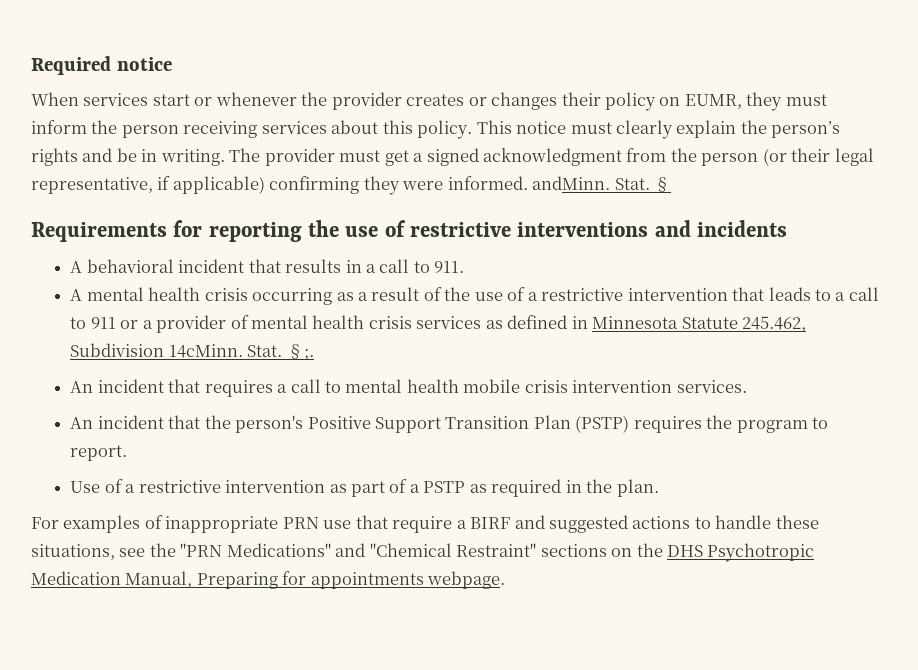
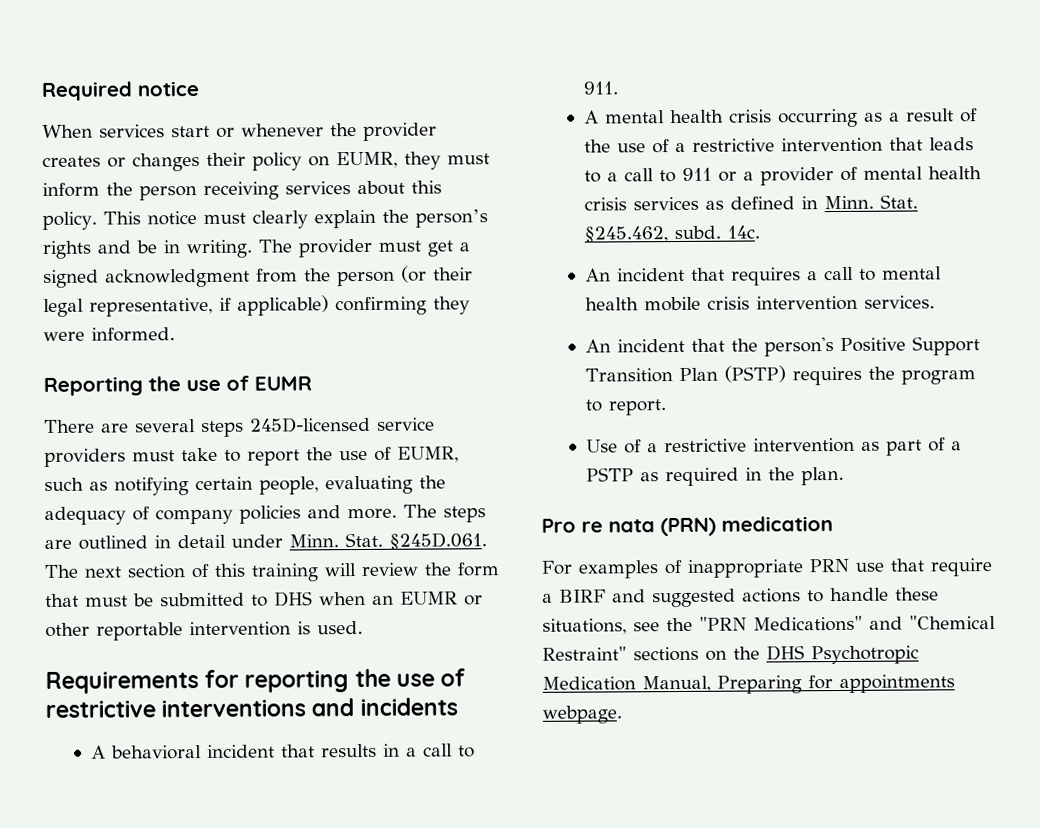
[532,176,672,192] andMinn. Stat. § -> [43,375,312,396] [44,416,435,438] [44,446,459,467] [44,475,446,496] [44,504,486,525] [44,532,487,550] [44,562,500,582] [45,591,483,607] [45,620,363,641] // Reporting the use of EUMR // There are several steps 245D-licensed service providers must take to report the use of EUMR, such as notifying certain people, evaluating the adequacy of company policies and more. The steps are outlined in detail under Minn. Stat. §245D.061. The next section of this training will review the form that must be submitted to DHS when an EUMR or other reportable intervention is used.
[592,316,807,332] [70,343,314,361] Minnesota Statute 245.462, Subdivision 14cMinn. Stat. §;. -> [824,194,919,210] [584,225,761,243] Minn. Stat. §245.462, subd. 14c.
(659, 488) none -> [541,516,833,537] // Pro re nata (PRN) medication

